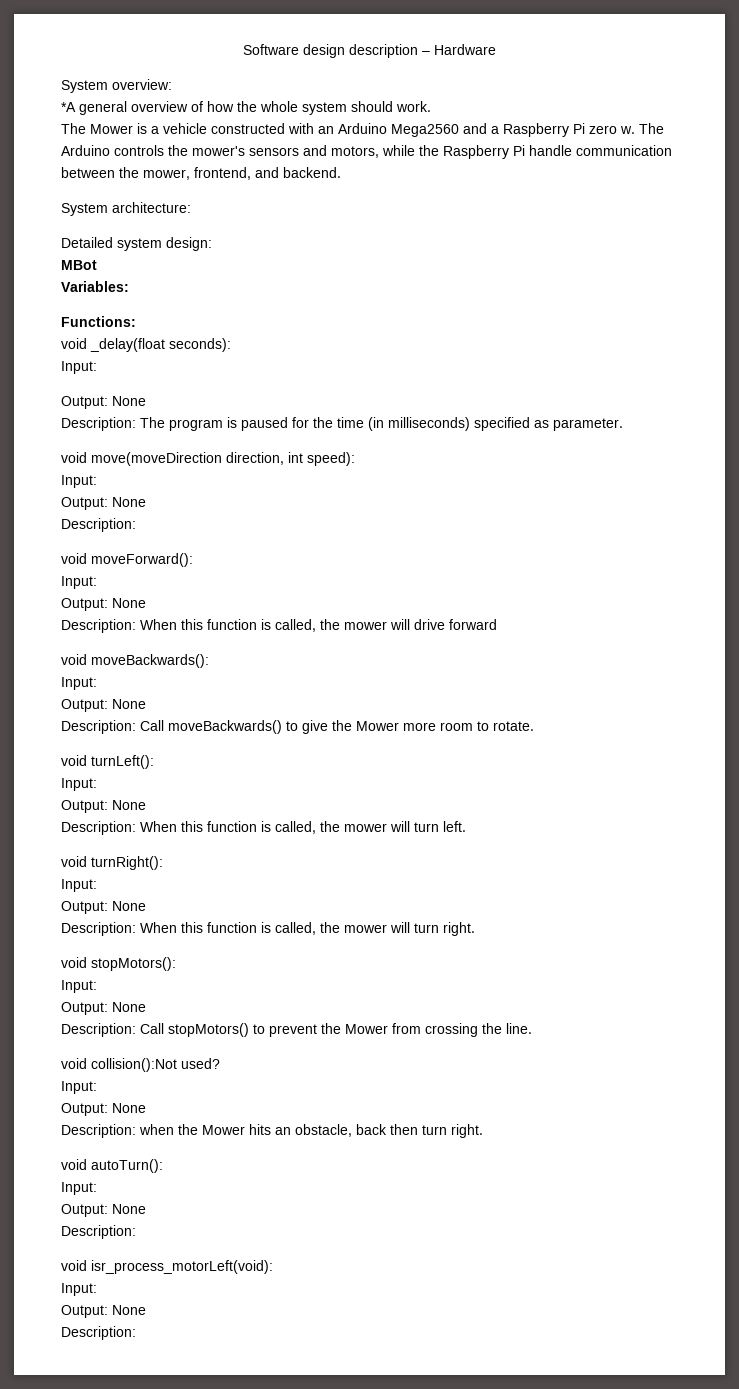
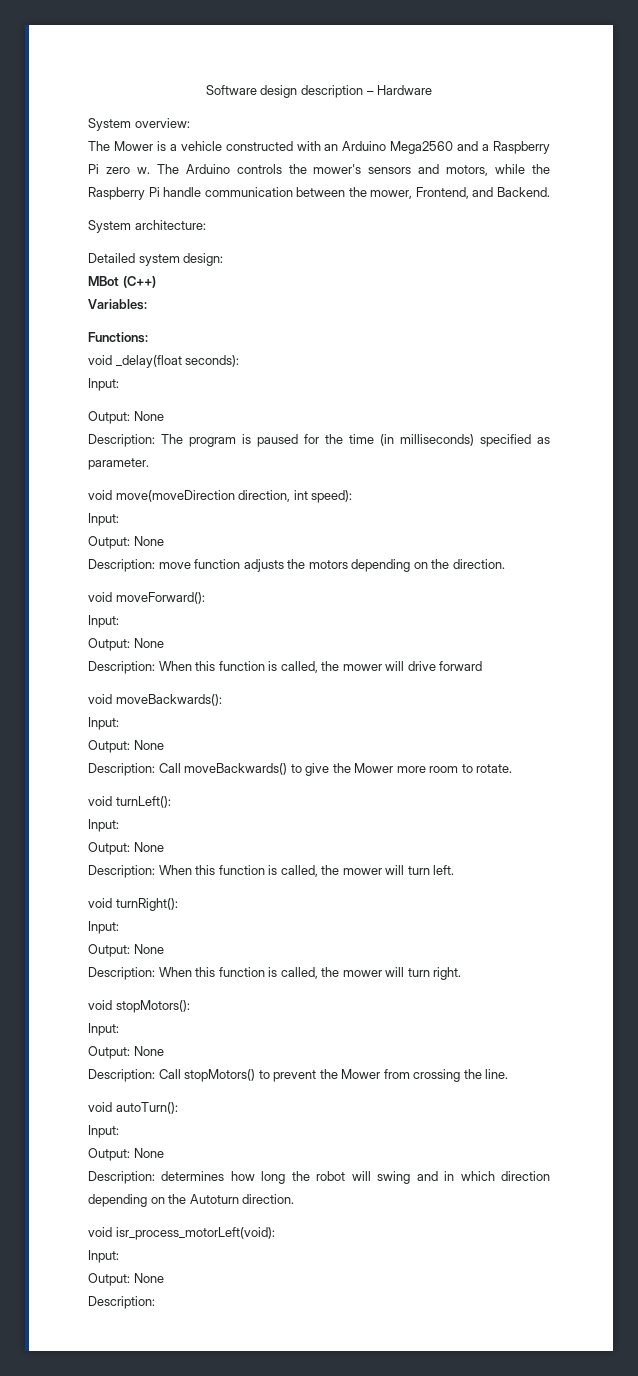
[61,101,431,115] // *A general overview of how the whole system should work. -> (190, 123) none
[194,167,341,180] frontend, and backend. -> [415,187,550,199] Frontend, and Backend.
(97, 265) none -> [122,276,156,288] (C++)
(136, 525) none -> [158,559,505,572] move function adjusts the motors depending on the direction.
[61,1058,220,1072] [61,1081,97,1094] [61,1103,146,1116] [61,1124,483,1138] // void collision():Not used? // Input: // Output: None // Description: when the Mower hits an obstacle, back then turn right. -> (509, 1074) none
(136, 1232) none -> [161,1171,550,1184] [88,1194,295,1207] determines how long the robot will swing and in which direction depending on the Autoturn direction.

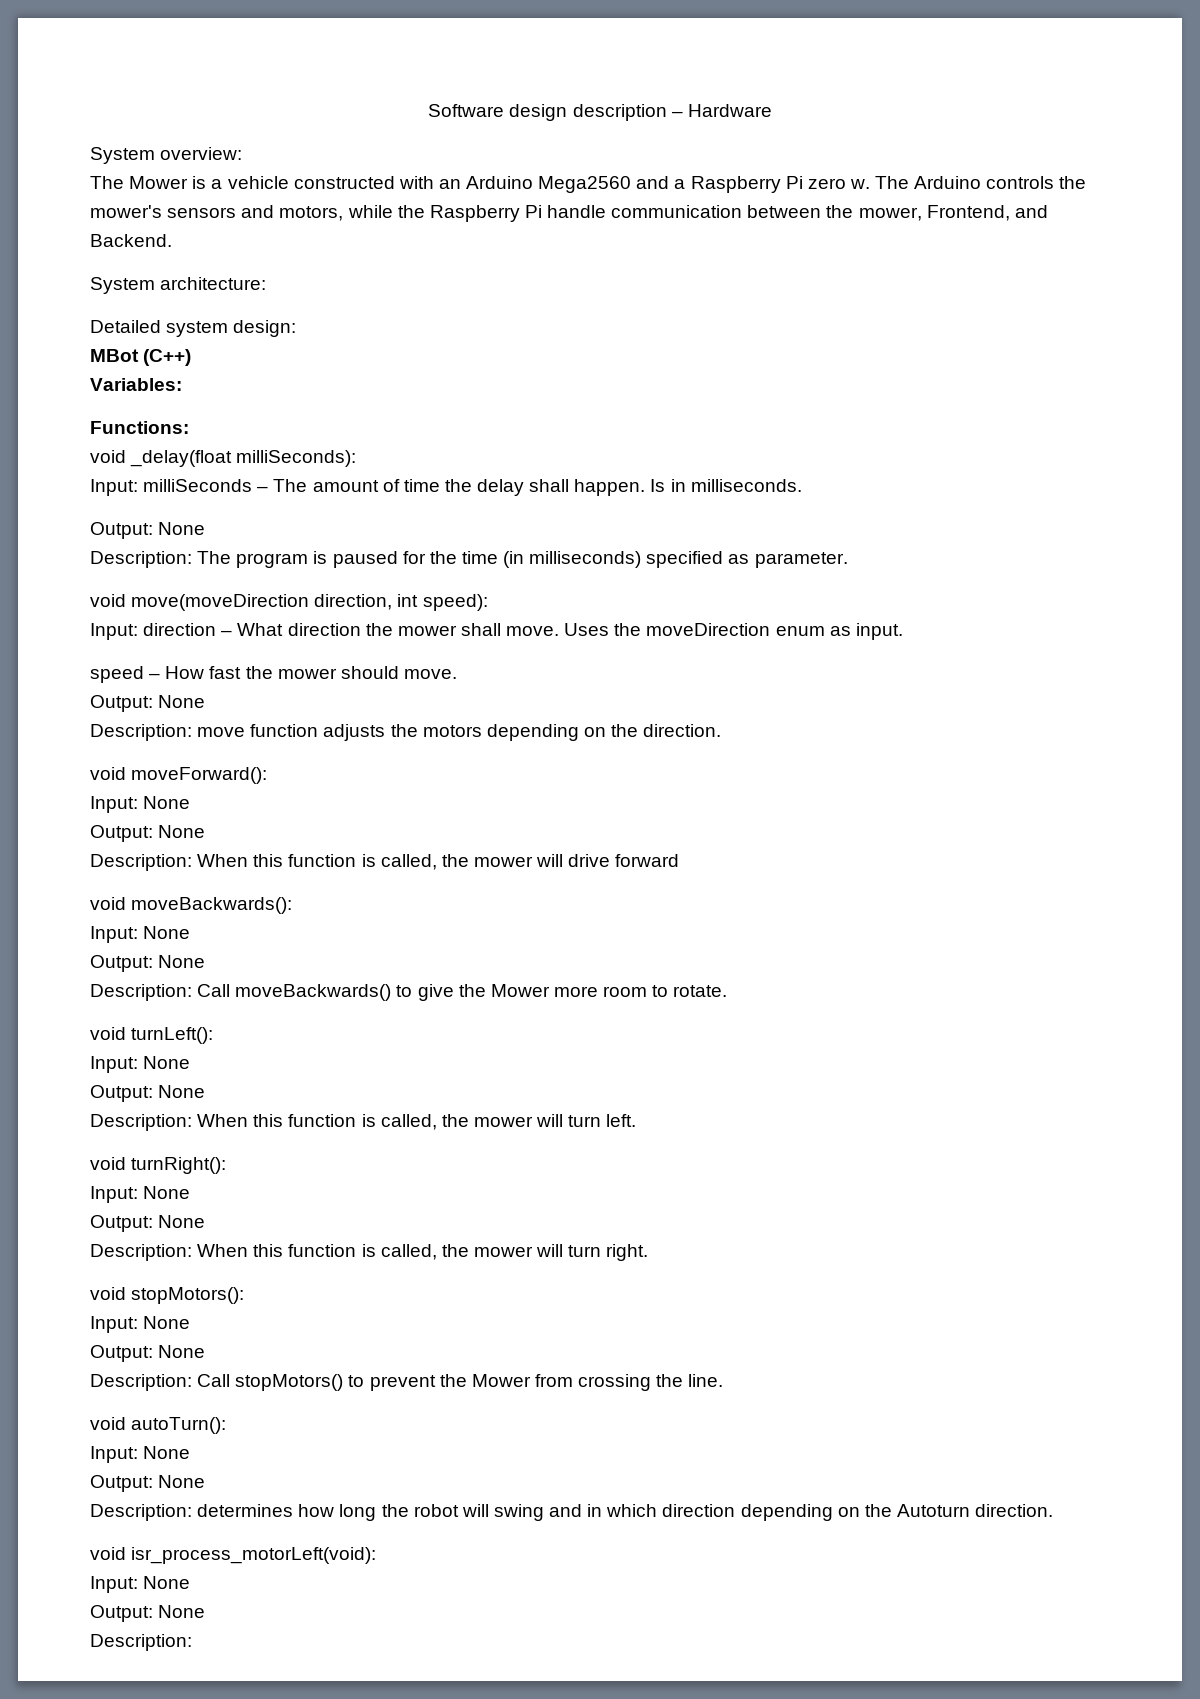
[185,355,240,367] [88,378,119,391] seconds): // Input: -> [236,450,357,467] [90,479,802,496] milliSeconds): // Input: milliSeconds – The amount of time the delay shall happen. Is in milliseconds.
(119, 519) none -> [143,623,903,640] [90,666,457,683] direction – What direction the mower shall move. Uses the moveDirection enum as input. // speed – How fast the mower should move.
[88,615,119,628] Input: -> [90,796,191,813] Input: None
[88,717,119,730] Input: -> [90,926,191,943] Input: None
[88,819,119,832] Input: -> [90,1056,191,1073] Input: None
[88,921,119,934] Input: -> [90,1186,191,1203] Input: None
[88,1023,119,1036] Input: -> [90,1316,191,1333] Input: None
[88,1125,119,1138] Input: -> [90,1446,191,1463] Input: None
[88,1250,119,1263] Input: -> [90,1576,191,1593] Input: None

